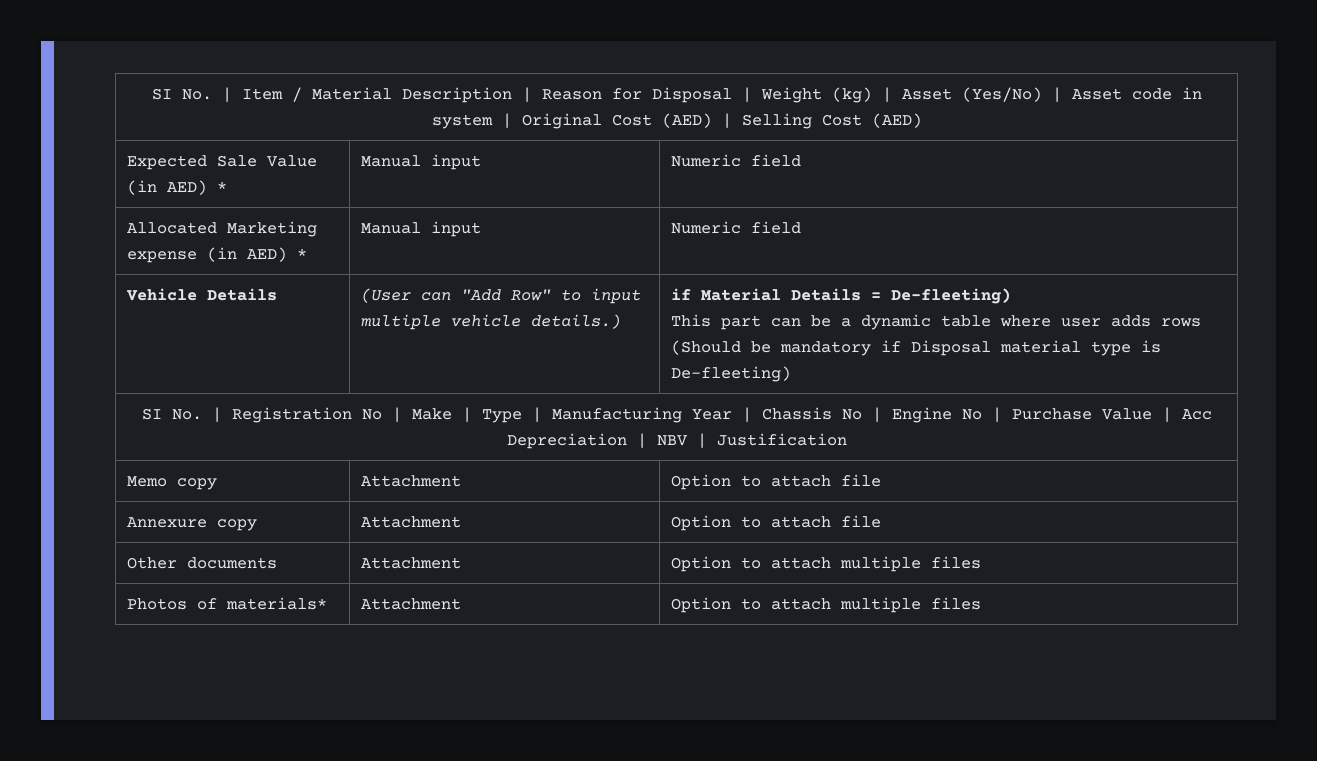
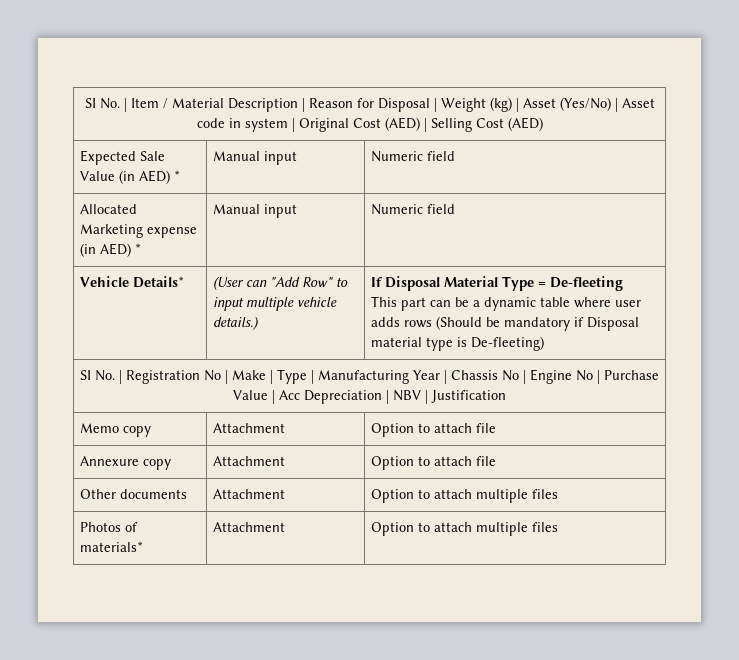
[207,288,278,301] Details -> [132,276,184,288] Details*
[671,288,1012,304] if Material Details = De-fleeting) -> [370,276,623,291] If Disposal Material Type = De-fleeting

